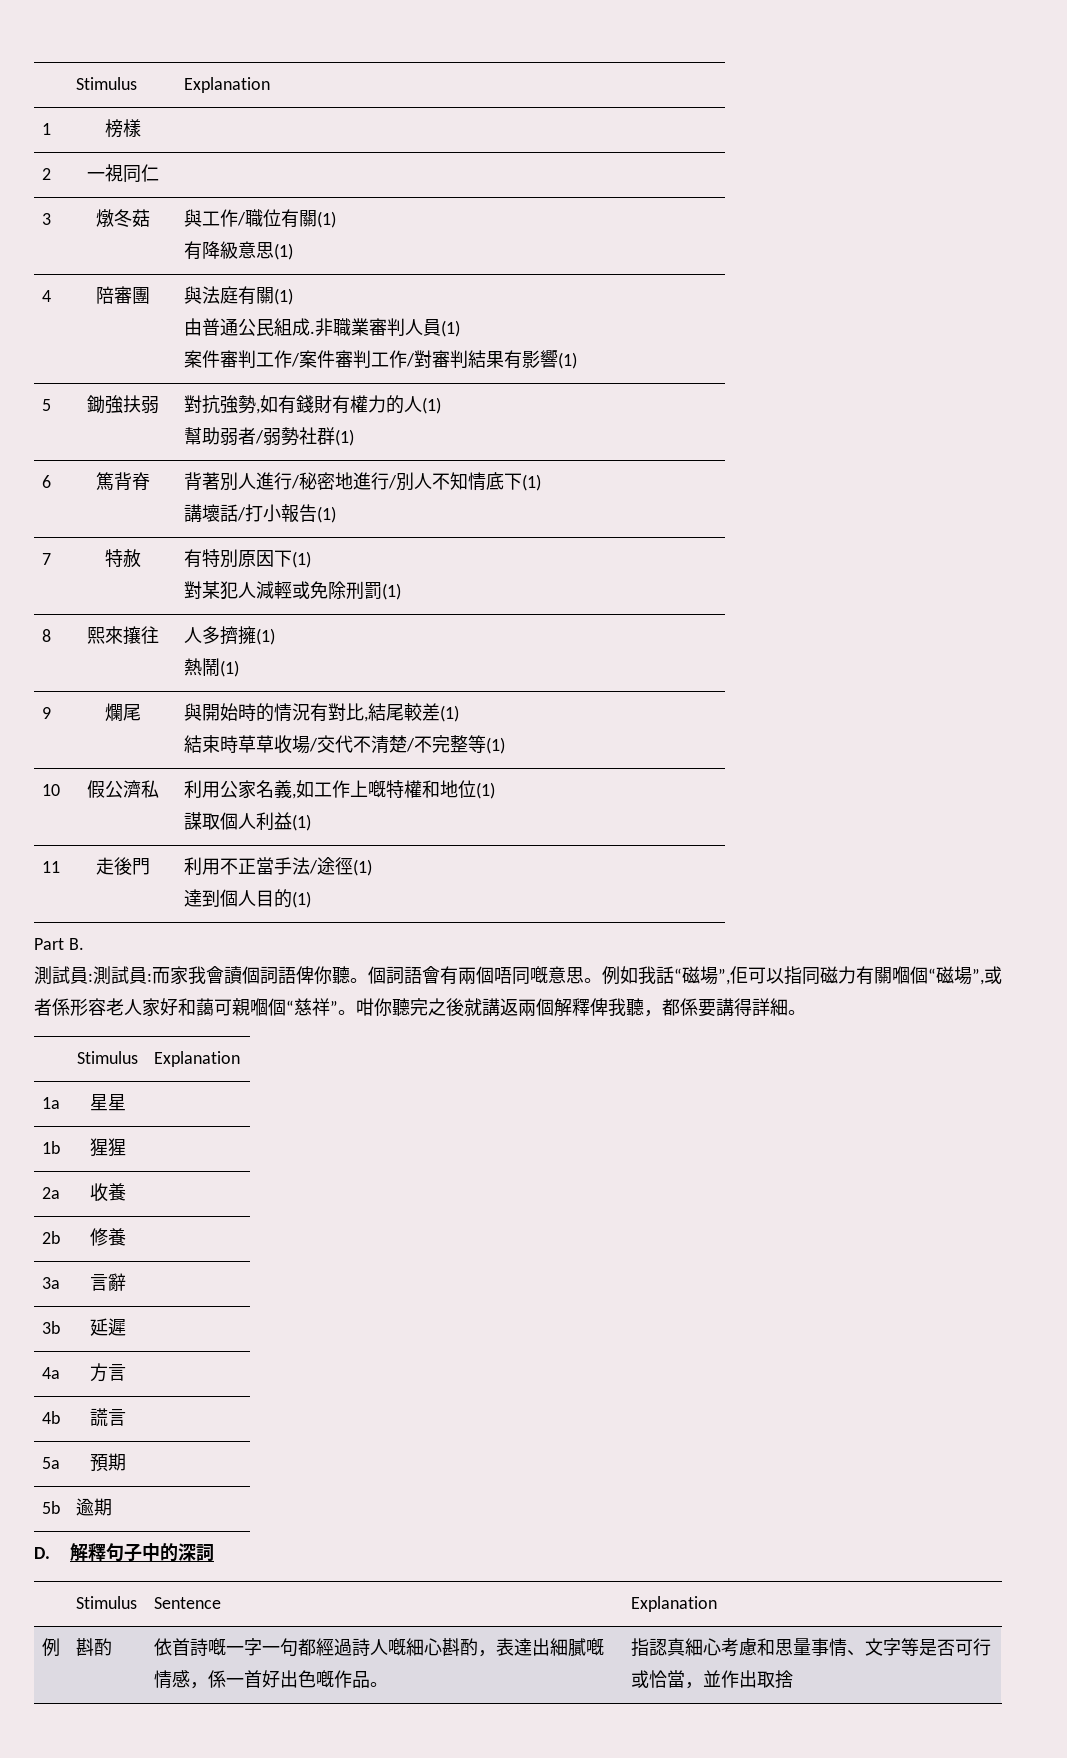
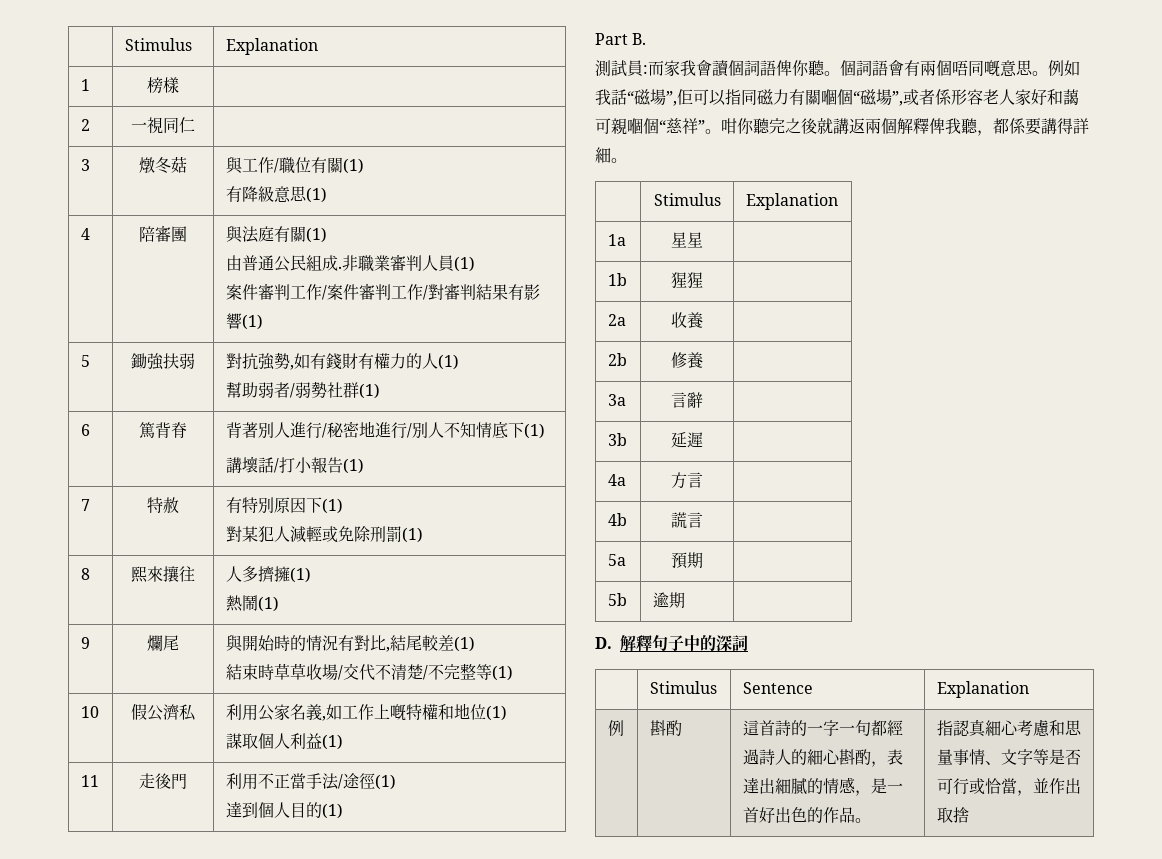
[93,966,152,985] 測試員: -> (648, 69) none
[153,1638,226,1656] 依首詩嘅 -> [742,720,807,736] 這首詩的
[387,1638,406,1656] 嘅 -> [790,749,807,765] 的
[585,1638,604,1656] [153,1670,226,1689] 嘅情感，係 -> [806,777,887,796] 的情感，是
[315,1670,334,1688] 嘅 -> [806,807,823,823] 的

